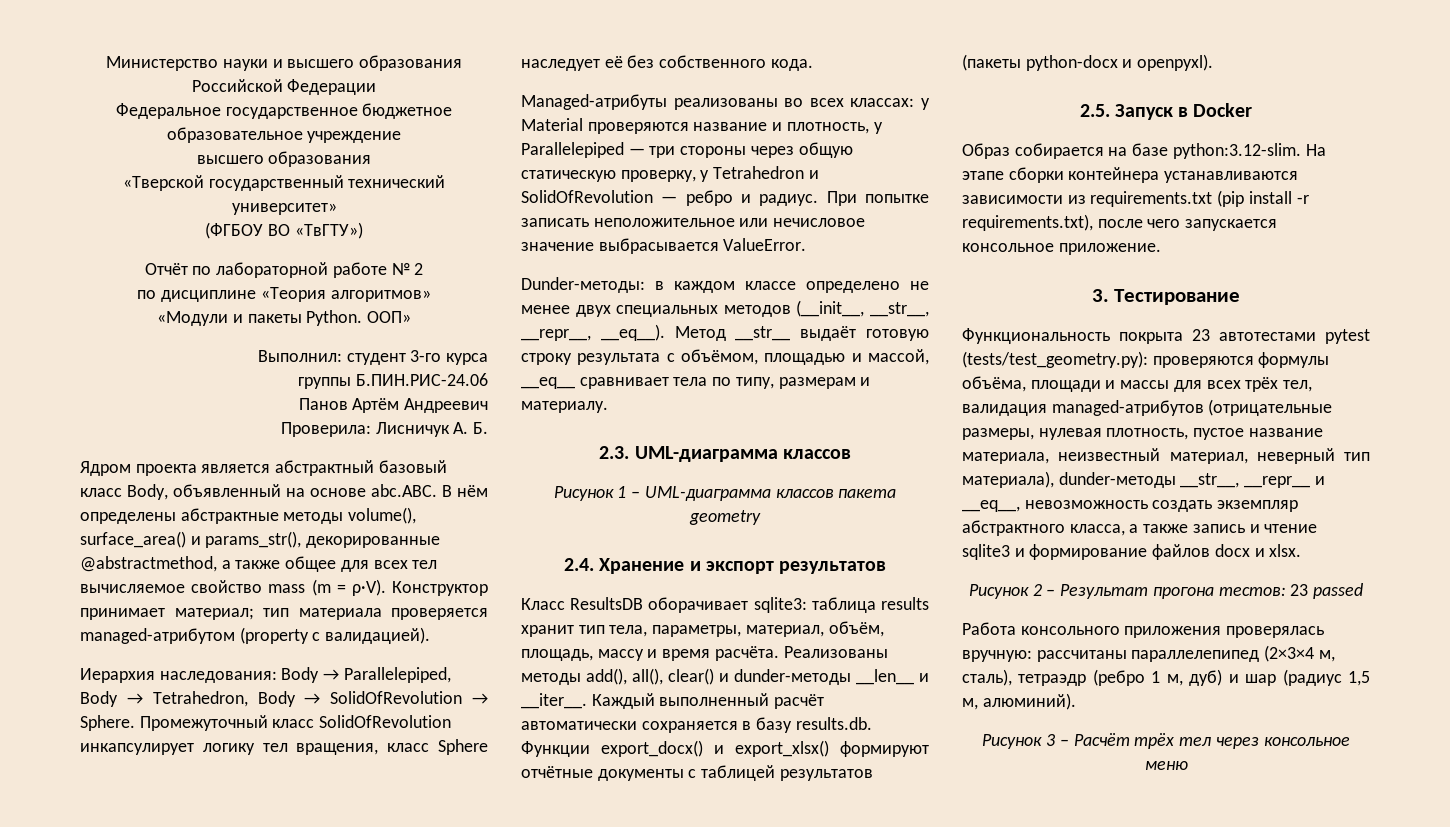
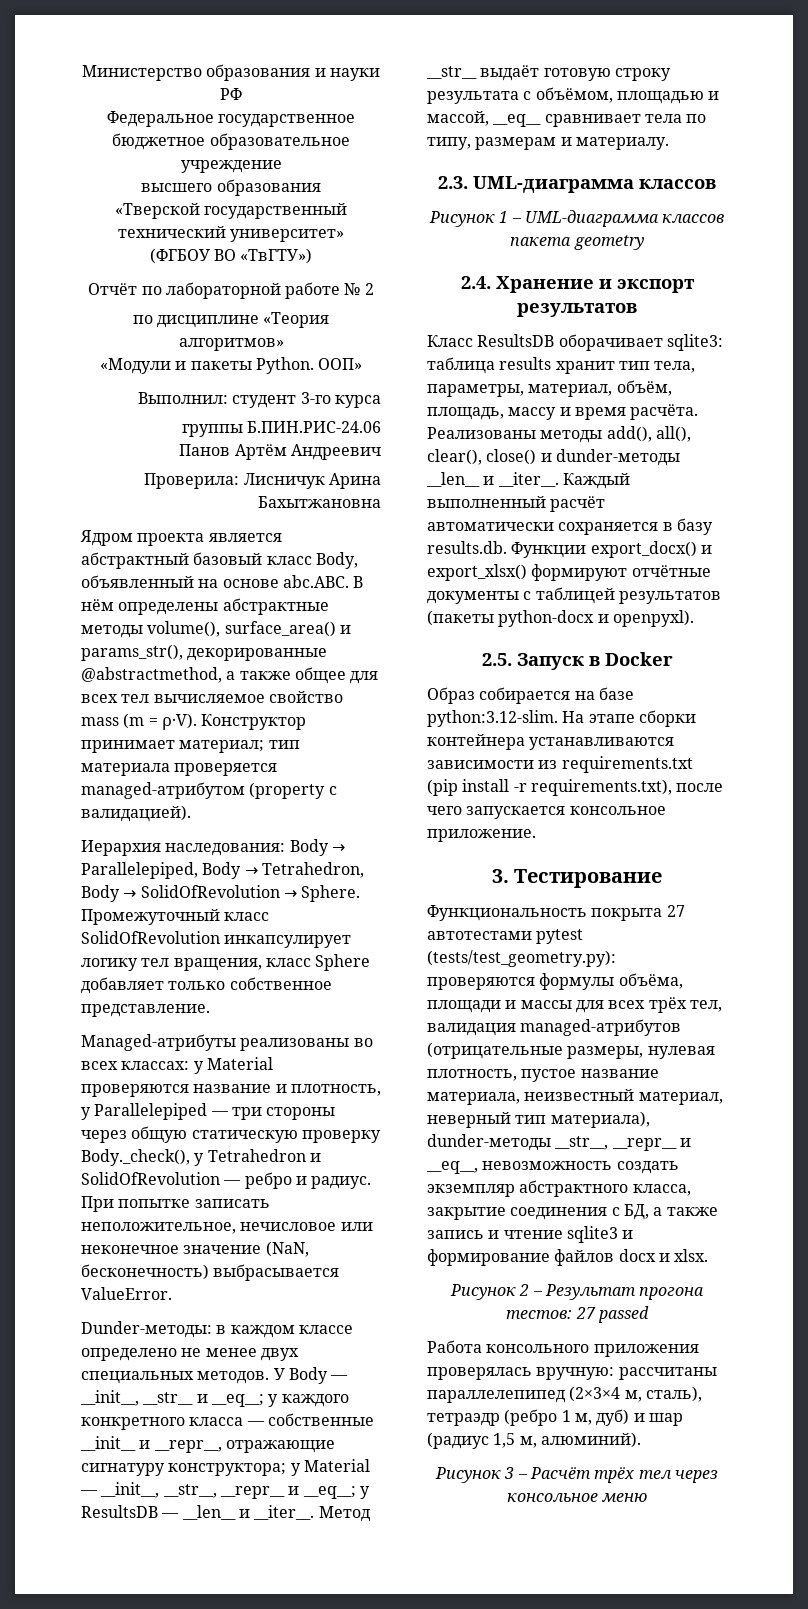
[222,55,462,71] [191,79,377,95] науки и высшего образования Российской Федерации -> [206,64,380,81] [220,88,242,100] образования и науки РФ
[453,422,489,434] А. Б. -> [329,473,381,489] [258,496,381,508] Арина Бахытжановна
[521,55,813,71] наследует её без собственного кода. -> [81,977,332,994] [81,1004,210,1017] добавляет только собственное представление.
[620,170,696,182] проверку, -> [301,1130,381,1143] [81,1149,190,1166] проверку Body._check(),
[593,218,866,227] [521,242,594,251] неположительное или нечисловое значение -> [81,1222,373,1234] [81,1241,309,1257] [81,1264,209,1280] неположительное, нечисловое или неконечное значение (NaN, бесконечность)
[723,300,929,317] [521,324,665,341] методов (__init__, __str__, __repr__, __eq__). -> [197,1367,349,1384] [80,1390,349,1407] [81,1413,374,1430] [80,1436,335,1453] [81,1459,370,1476] [80,1482,370,1499] [81,1505,315,1520] методов. У Body — __init__, __str__ и __eq__; у каждого конкретного класса — собственные __init__ и __repr__, отражающие сигнатуру конструктора; у Material — __init__, __str__, __repr__ и __eq__; у ResultsDB — __len__ и __iter__.
[668,668,714,685] clear() -> [427,449,537,465] clear(), close()
[1192,329,1210,341] 23 -> [666,905,685,917] 27
(1125, 530) none -> [427,1204,649,1220] закрытие соединения с БД,
[1290,584,1309,596] 23 -> [575,1307,596,1319] 27

